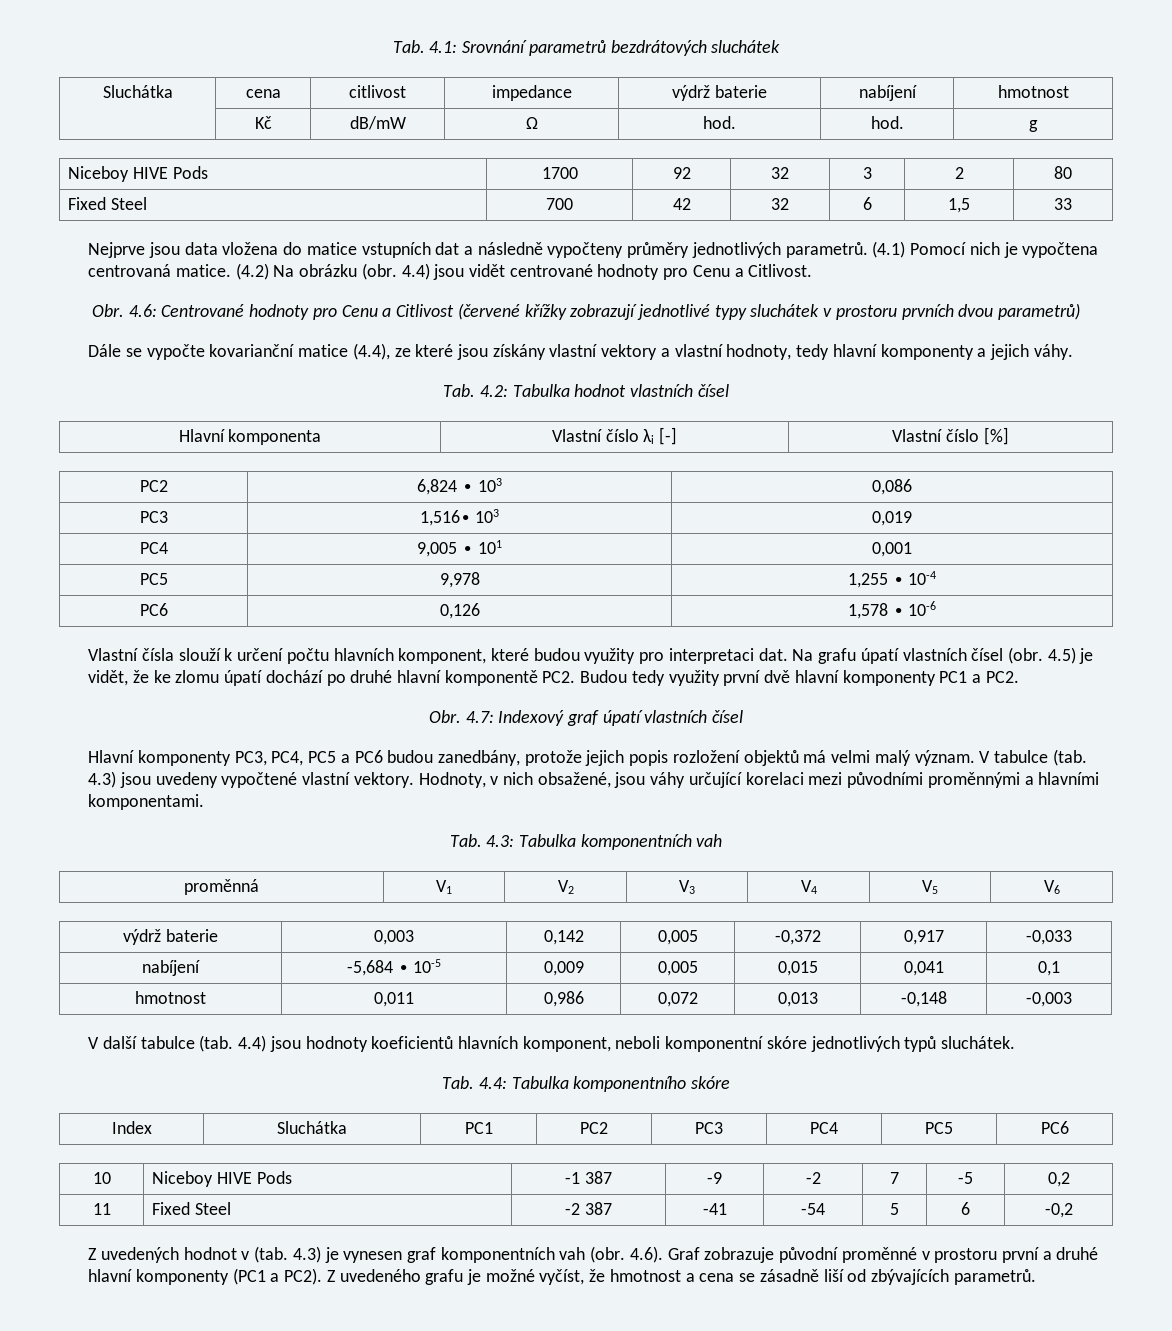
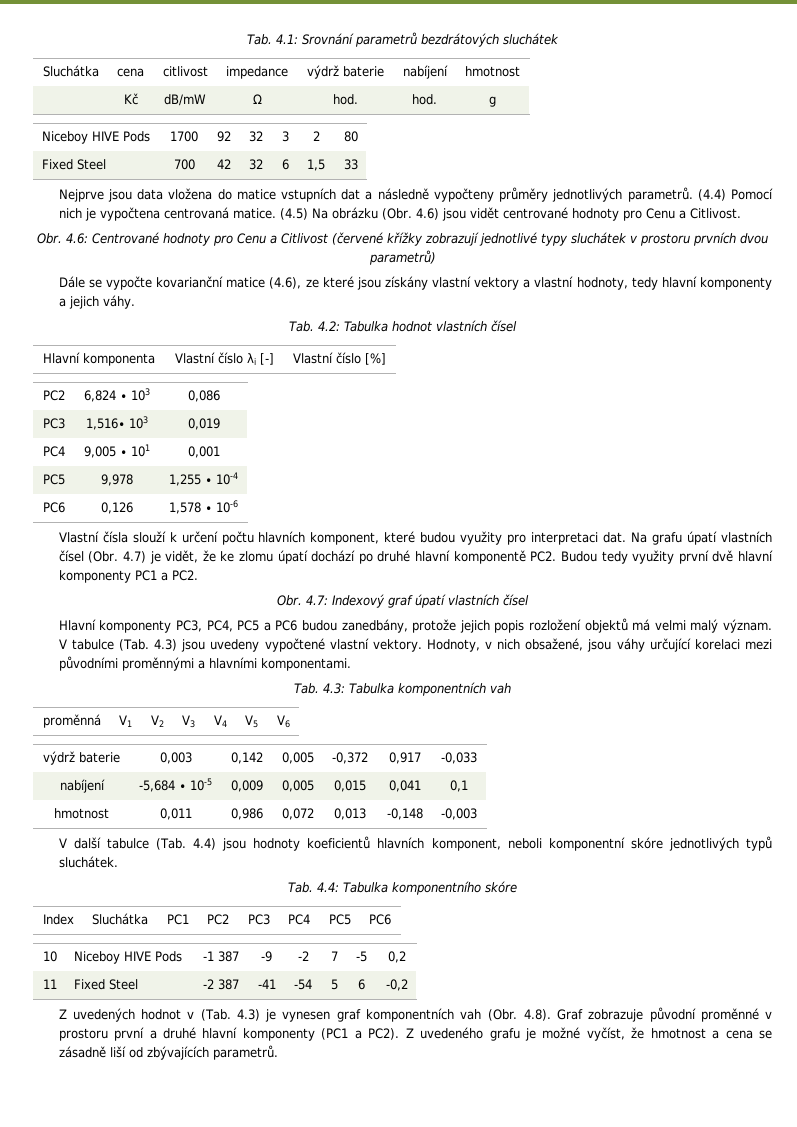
[872,241,906,258] (4.1) -> [697,189,726,201] (4.4)
[235,263,269,280] (4.2) -> [279,208,308,220] (4.5)
[361,263,430,280] (obr. 4.4) -> [381,208,439,220] (Obr. 4.6)
[352,343,390,360] (4.4), -> [269,277,302,289] (4.6),
[1007,647,1076,664] (obr. 4.5) -> [88,551,146,563] (Obr. 4.7)
[1052,749,1087,766] (tab. -> [118,639,149,651] (Tab.
[199,1035,234,1052] (tab. -> [155,838,186,850] (Tab.
[254,1246,289,1263] (tab. -> [200,1009,231,1021] (Tab.
[590,1246,663,1263] (obr. 4.6). -> [487,1009,551,1021] (Obr. 4.8).

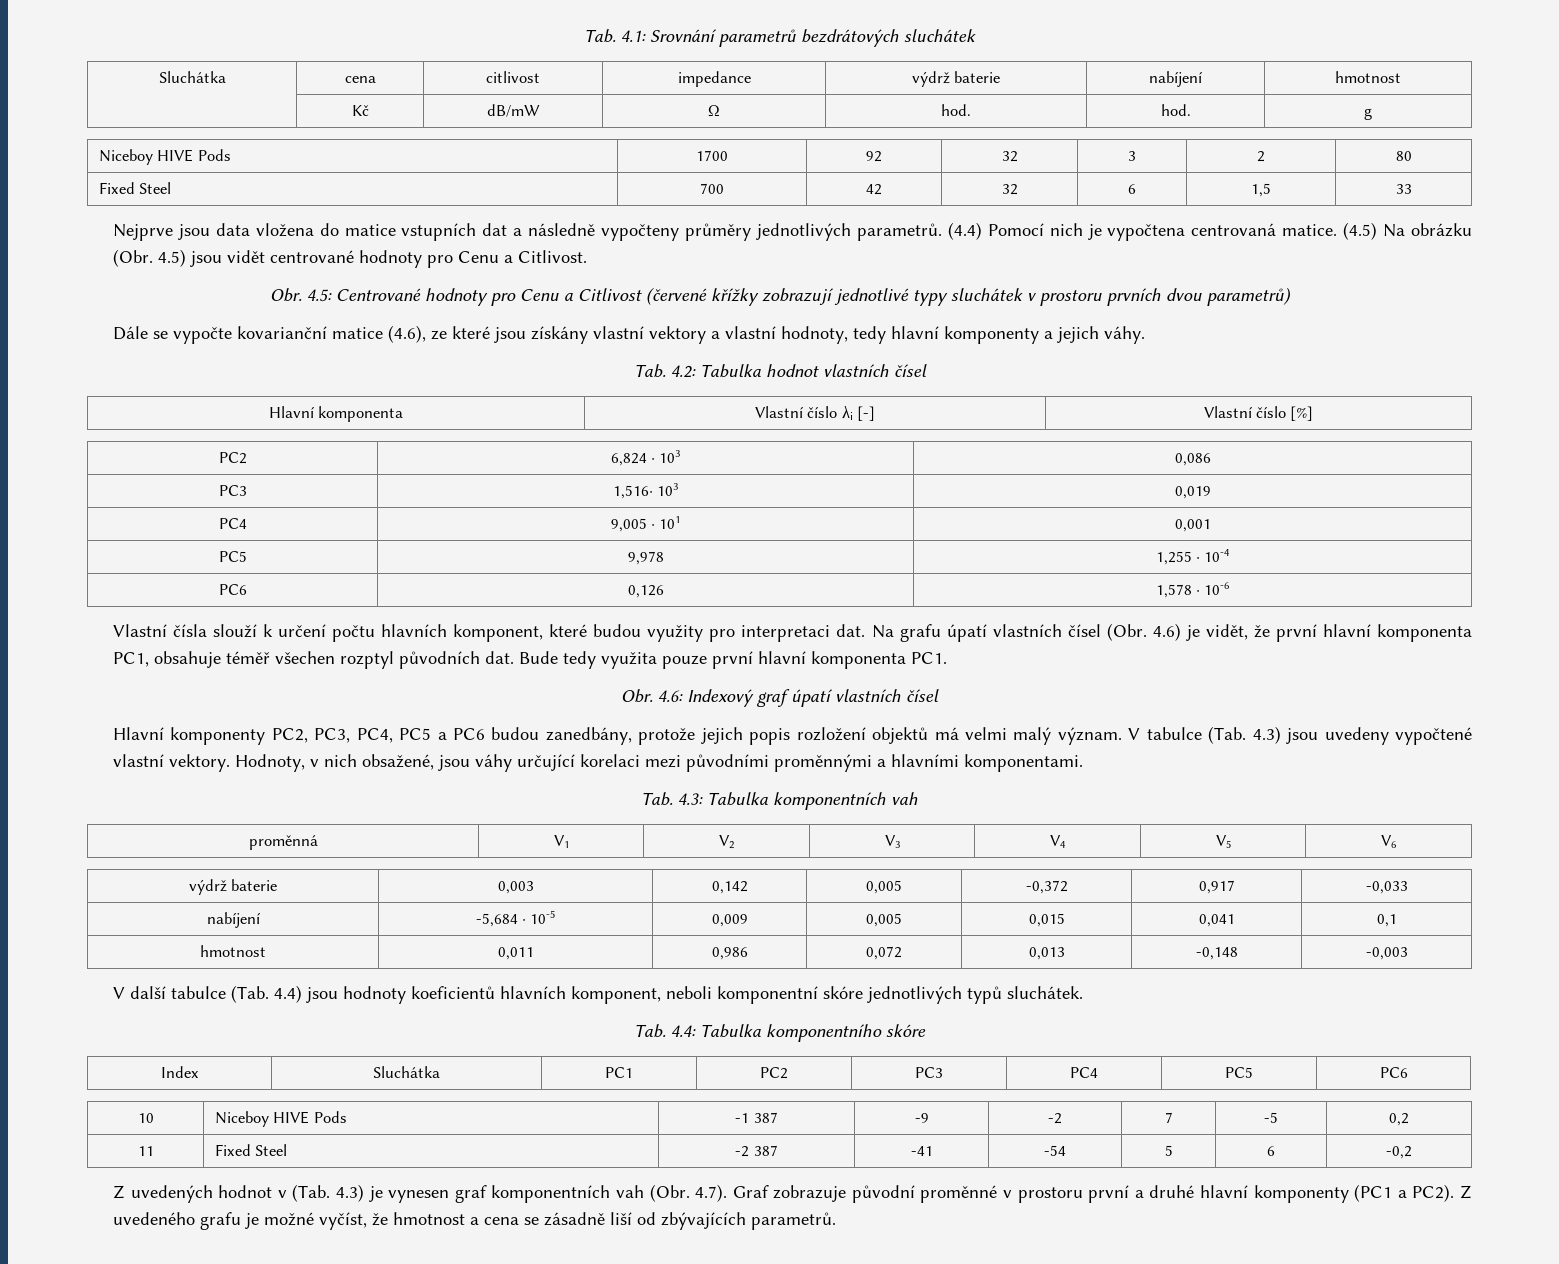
[415,208,439,220] 4.6) -> [157,249,186,267] 4.5)
[65,233,88,244] 4.6: -> [306,289,332,302] 4.5:
[122,551,146,563] 4.7) -> [1152,623,1181,641] 4.6)
[220,550,773,564] [58,570,198,583] [277,595,328,606] ke zlomu úpatí dochází po druhé hlavní komponentě PC2. Budou tedy využity první dvě hlavní komponenty PC1 a PC2. // Obr. 4.7: -> [1275,624,1472,642] [112,651,947,669] [621,689,683,703] první hlavní komponenta PC1, obsahuje téměř všechen rozptyl původních dat. Bude tedy využita pouze první hlavní komponenta PC1. // Obr. 4.6:
(172, 626) none -> [271,728,308,743] PC2,
[523,1009,551,1021] 4.8). -> [695,1184,728,1202] 4.7).

